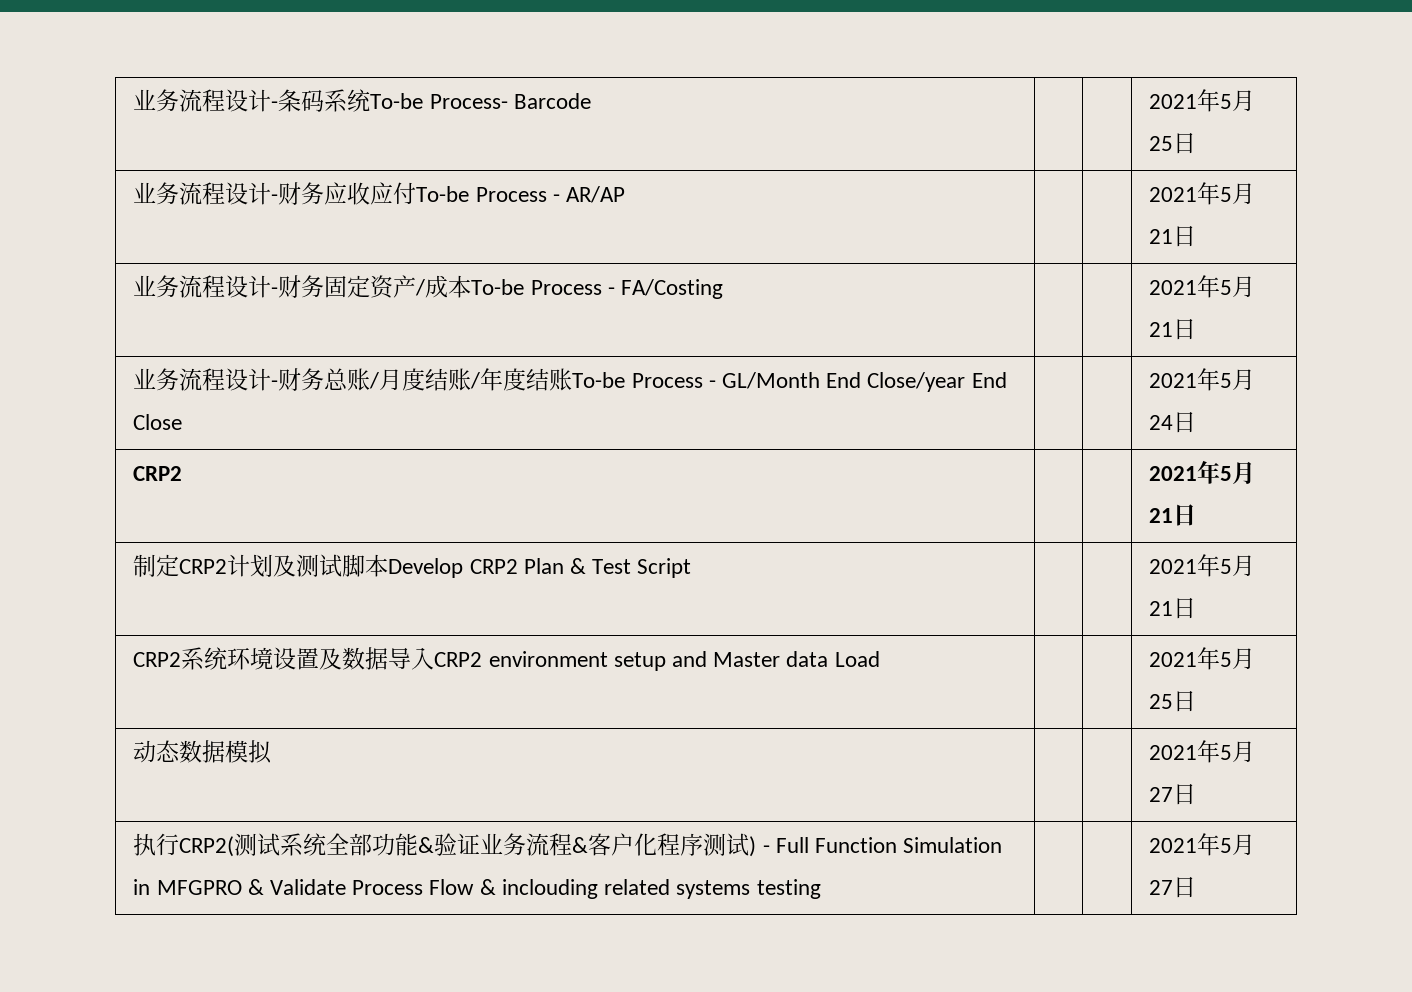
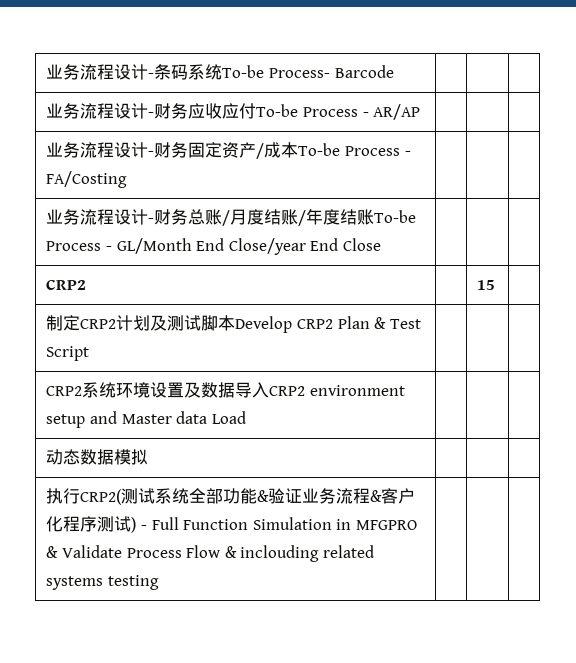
[1149,89,1256,112] [1149,132,1197,154] 2021年5月25日 -> (394, 71) none
[1149,182,1256,205] [1149,225,1197,247] 2021年5月21日 -> (421, 112) none
[1149,275,1256,298] [1149,318,1197,340] 2021年5月21日 -> (128, 179) none
[1149,368,1256,391] [1149,411,1197,433] [133,466,183,481] [1149,460,1256,485] [1149,504,1197,526] 2021年5月24日 // CRP2 | | | 2021年5月21日 -> [46,279,87,290] [477,280,496,290] // CRP2 | | 15 |
[1149,554,1256,577] [1149,597,1197,619] 2021年5月21日 -> (90, 353) none
[1149,647,1256,670] [1149,690,1197,712] 2021年5月25日 -> (246, 417) none
[1149,740,1256,763] [1149,783,1197,805] 2021年5月27日 -> (149, 457) none
[1149,833,1256,856] [1149,876,1197,898] 2021年5月27日 -> (160, 582) none

